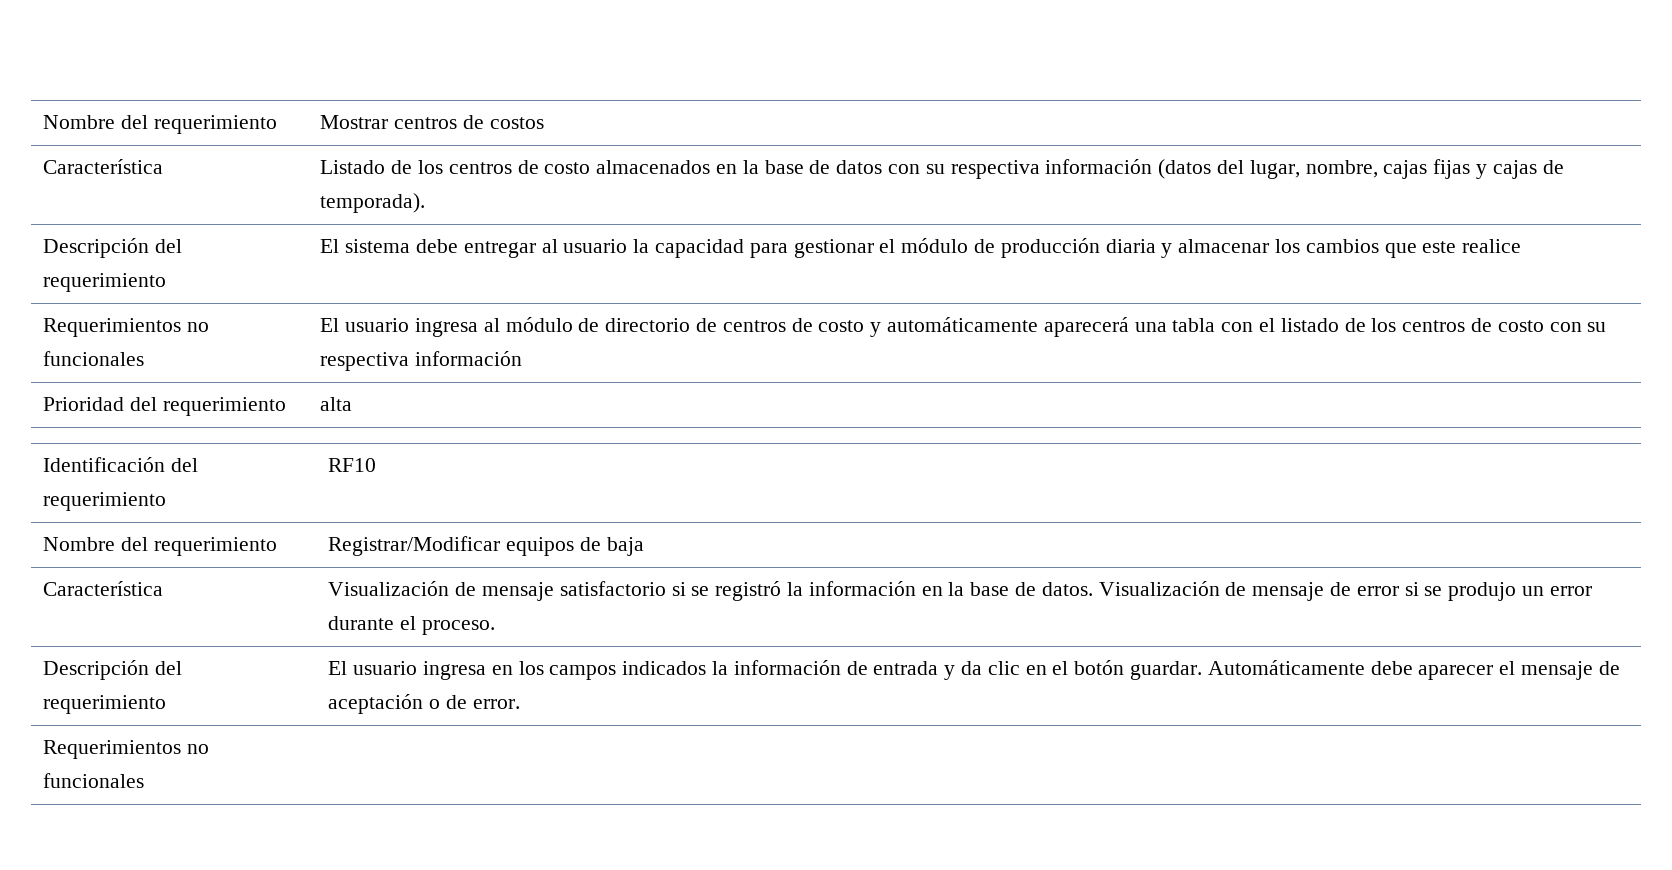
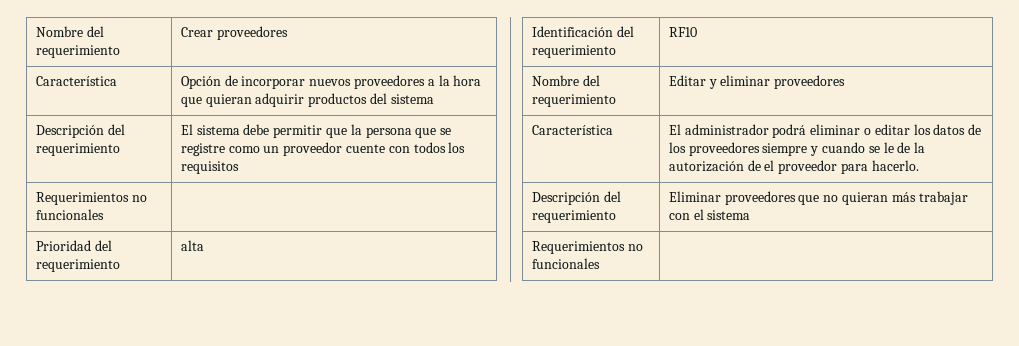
[43,115,277,134] [320,115,544,129] [43,159,164,174] [320,159,1564,179] [320,193,426,213] Nombre del requerimiento | Mostrar centros de costos // Característica | Listado de los centros de costo almacenados en la base de datos con su respectiva información (datos del lugar, nombre, cajas fijas y cajas de temporada). -> [35,26,104,37] [35,45,120,58] [180,26,288,40] [35,76,117,86] [180,75,482,89] [180,93,434,107] Nombre del requerimiento | Crear proveedores // Característica | Opción de incorporar nuevos proveedores a la hora que quieran adquirir productos del sistema
[463,238,1522,258] [43,318,210,337] [43,351,145,366] [320,317,1607,337] [320,351,523,371] entregar al usuario la capacidad para gestionar el módulo de producción diaria y almacenar los cambios que este realice // Requerimientos no funcionales | El usuario ingresa al módulo de directorio de centros de costo y automáticamente aparecerá una tabla con el listado de los centros de costo con su respectiva información -> [273,124,452,138] [180,142,466,156] [180,161,239,174] [35,192,147,205] [35,209,104,220] permitir que la persona que se registre como un proveedor cuente con todos los requisitos // Requerimientos no funcionales |
[328,536,644,556] [43,581,164,596] [328,581,1592,601] [328,616,495,635] [43,660,183,680] [43,695,167,714] [328,660,1620,680] [328,694,520,714] Registrar/Modificar equipos de baja // Característica | Visualización de mensaje satisfactorio si se registró la información en la base de datos. Visualización de mensaje de error si se produjo un error durante el proceso. // Descripción del requerimiento | El usuario ingresa en los campos indicados la información de entrada y da clic en el botón guardar. Automáticamente debe aparecer el mensaje de aceptación o de error. -> [668,75,846,89] [531,125,613,135] [668,124,982,138] [668,142,926,156] [668,160,919,174] [531,191,621,205] [531,210,616,223] [668,191,968,205] [668,209,751,220] Editar y eliminar proveedores // Característica | El administrador podrá eliminar o editar los datos de los proveedores siempre y cuando se le de la autorización de el proveedor para hacerlo. // Descripción del requerimiento | Eliminar proveedores que no quieran más trabajar con el sistema

